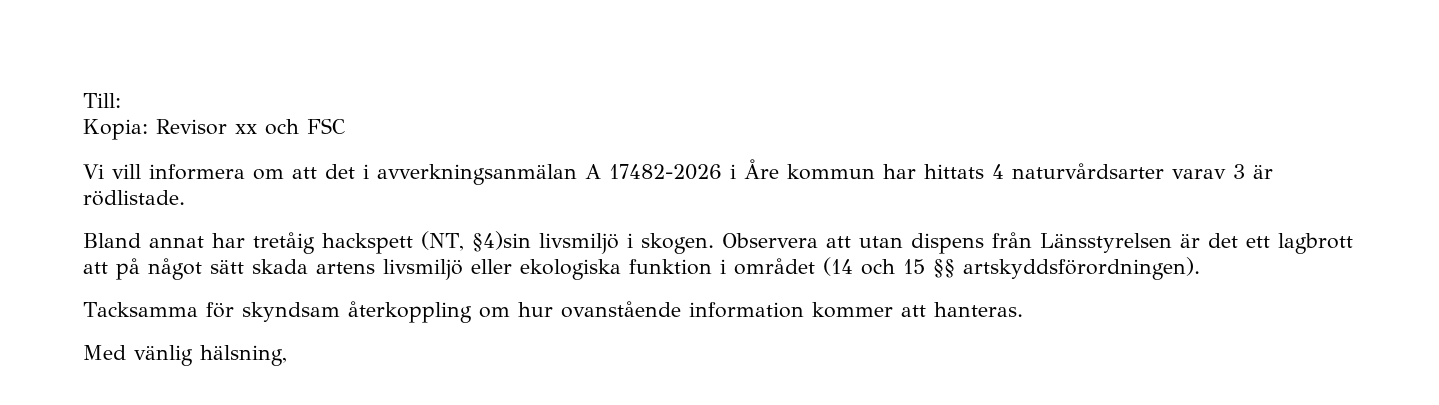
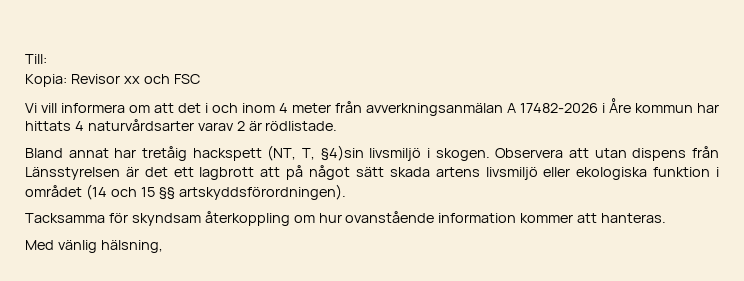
(369, 171) none -> [212,101,362,113] och inom 4 meter från
[1232,164,1245,179] 3 -> [236,121,245,131] 2
(464, 241) none -> [302,148,315,160] T,

